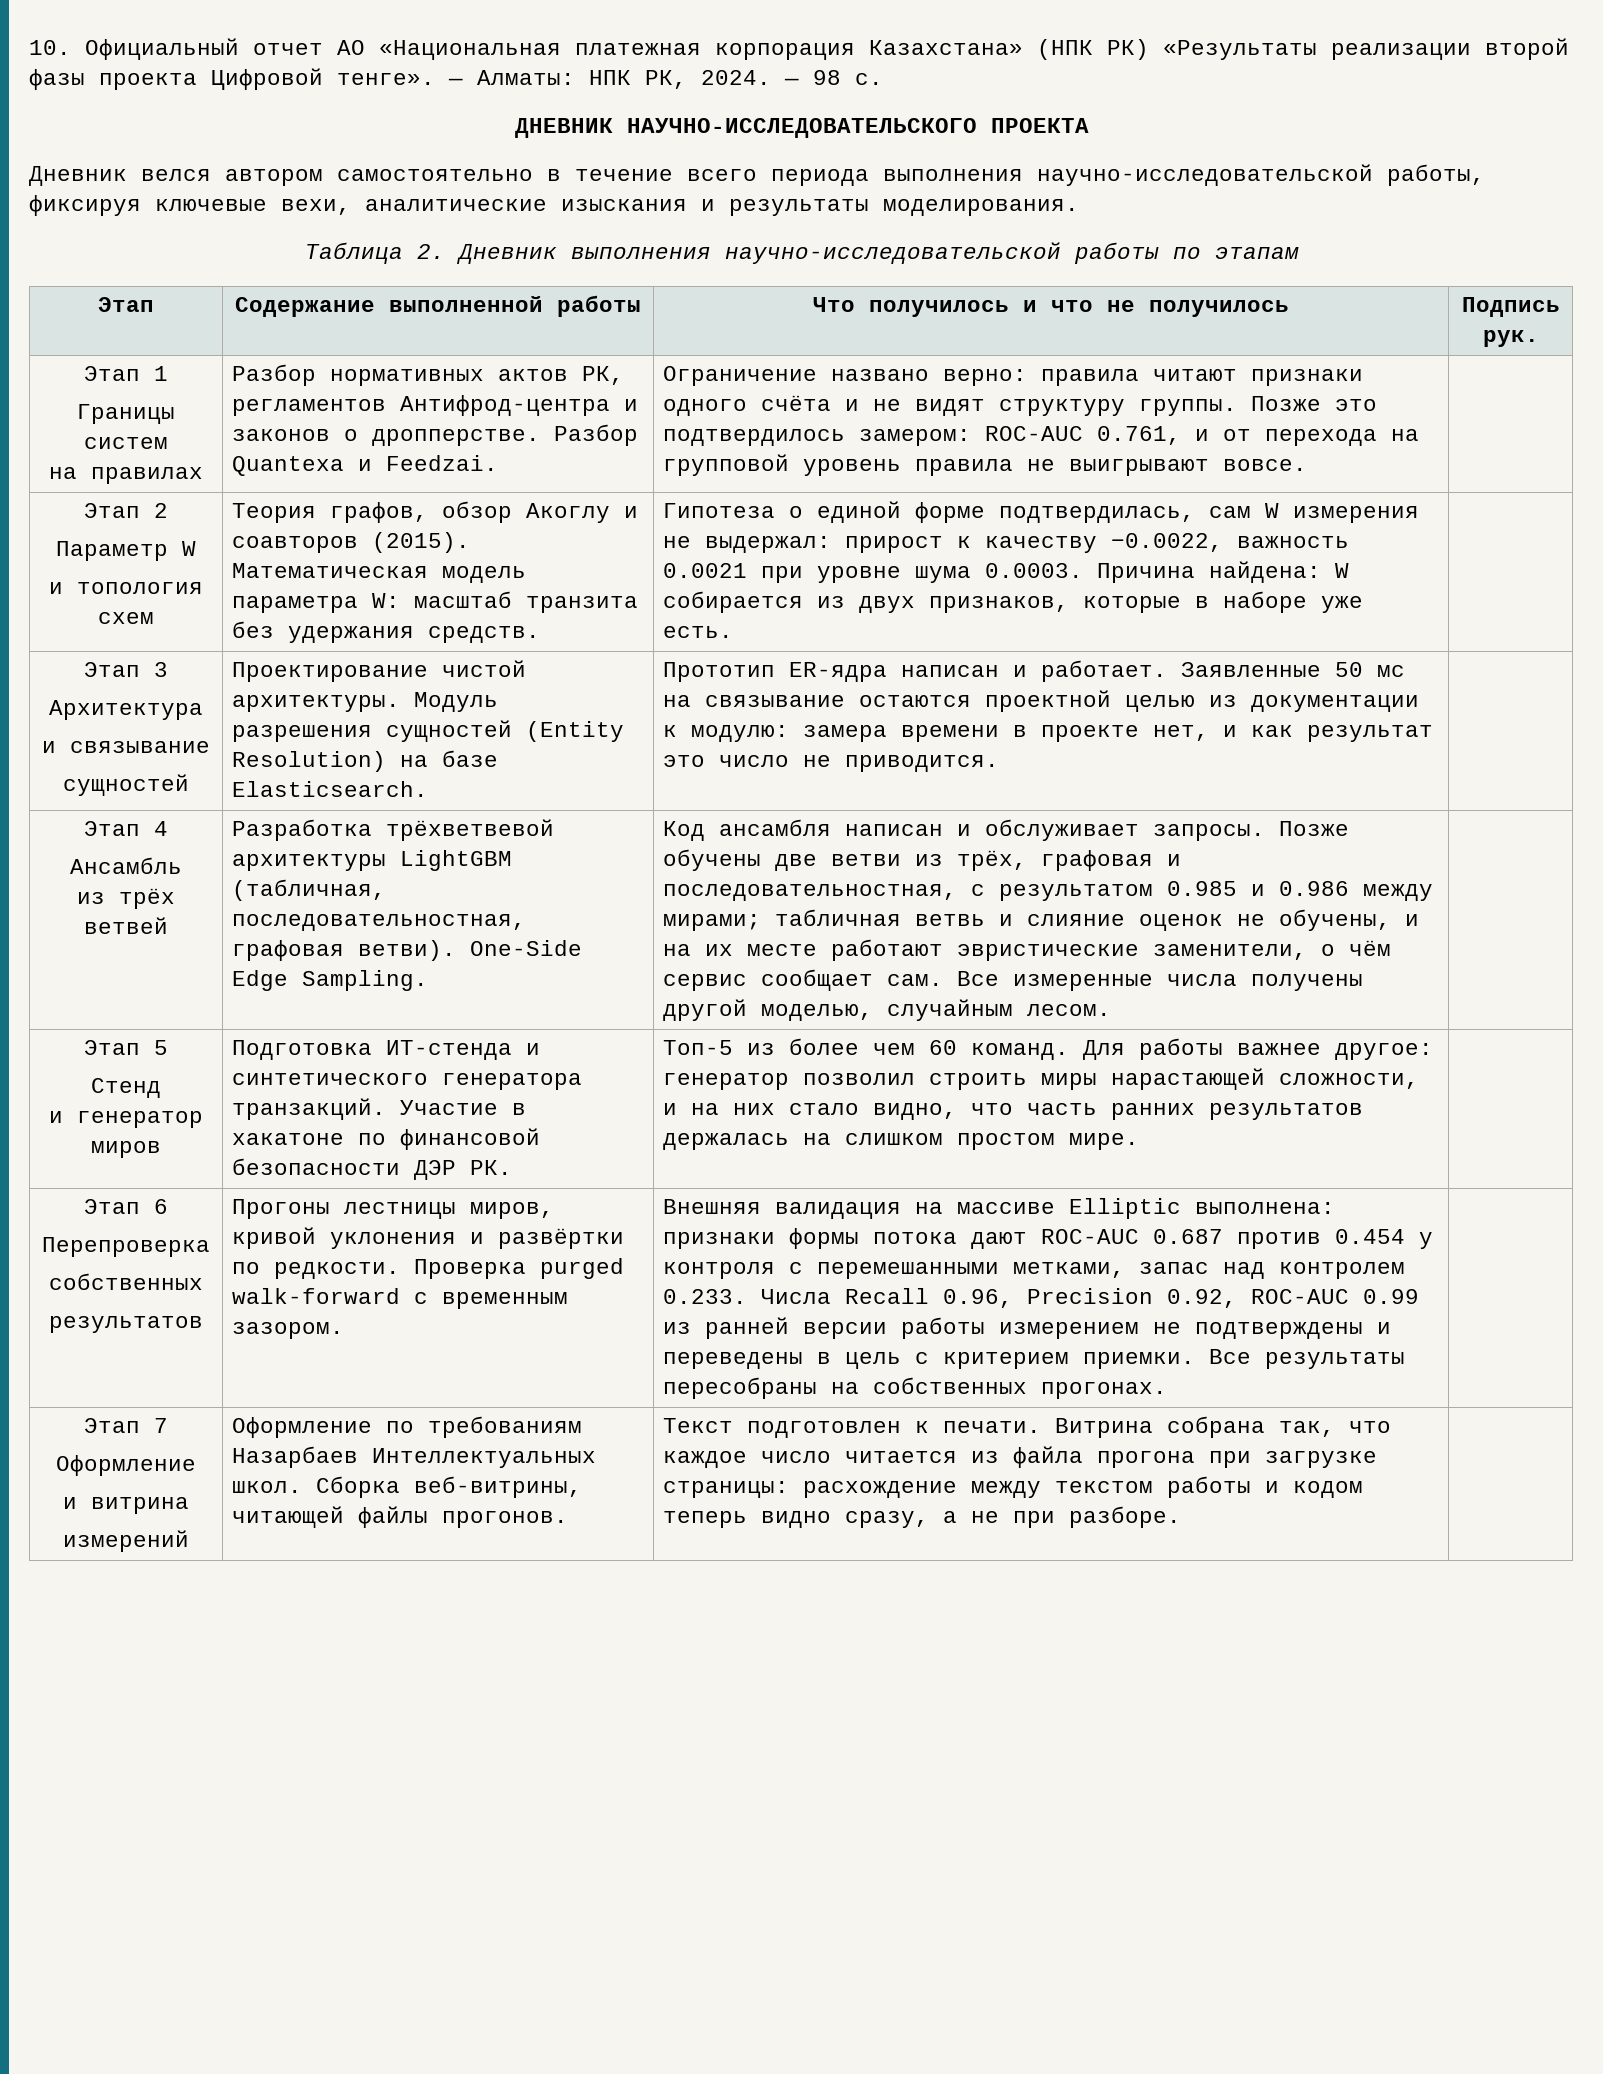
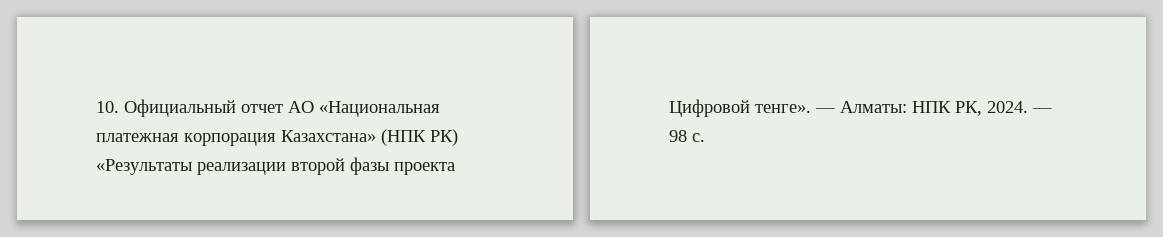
[514,118,1089,138] [29,164,1485,186] [29,195,1079,216] [304,242,1299,264] [98,297,154,312] [235,295,641,317] [813,297,1289,317] [1461,297,1560,317] [1482,330,1539,347] [84,366,168,381] [77,404,175,424] [84,437,168,449] [49,467,203,484] [231,364,624,386] [231,395,638,416] [231,424,638,446] [231,455,498,476] [662,366,1363,386] [662,395,1377,416] [662,426,1419,446] [662,454,1307,476] [84,503,168,518] [56,541,196,561] [49,582,203,594] [98,612,154,624] [231,501,638,523] [231,532,470,553] [231,563,526,583] [231,591,638,613] [231,621,540,643] [662,501,1419,523] [662,533,1349,553] [662,561,1349,583] [662,591,1363,613] [662,626,733,638] [84,662,168,677] [49,700,203,720] [42,741,210,753] [63,774,189,796] [231,660,526,682] [231,692,498,712] [231,720,624,742] [231,750,498,772] [231,781,428,797] [662,660,1405,682] [662,690,1419,712] [662,725,1433,742] [662,755,999,772] [84,821,168,836] [70,857,182,874] [77,888,175,909] [84,917,168,934] [231,819,554,841] [231,850,512,871] [231,879,386,901] [231,914,526,931] [231,940,582,961] [231,970,428,991] [662,819,1349,841] [662,849,1181,871] [662,881,1433,901] [662,909,1419,931] [662,939,1391,961] [662,969,1363,991] [662,999,1111,1021] [84,1040,168,1055] [91,1078,161,1098] [49,1111,203,1128] [91,1141,161,1158] [231,1040,540,1060] [231,1073,582,1090] [231,1098,526,1120] [231,1128,540,1150] [231,1158,512,1180] [662,1038,1433,1060] [662,1068,1419,1090] [662,1103,1363,1120] [662,1133,1139,1150] [84,1199,168,1214] [42,1237,210,1257] [49,1273,203,1290] [49,1316,203,1333] [231,1199,554,1219] [231,1227,624,1249] [231,1258,624,1279] [231,1288,568,1309] [231,1322,344,1339] [662,1198,1335,1219] [662,1228,1433,1249] [662,1262,1405,1279] [662,1288,1419,1308] [662,1317,1391,1339] [662,1349,1405,1369] [662,1377,1167,1399] [84,1418,168,1433] [56,1455,196,1476] [63,1497,189,1514] [63,1530,189,1552] [231,1416,582,1438] [231,1446,596,1468] [231,1476,582,1498] [231,1506,568,1528] [662,1416,1391,1438] [662,1446,1377,1468] [662,1476,1363,1498] [662,1506,1181,1528] // ДНЕВНИК НАУЧНО-ИССЛЕДОВАТЕЛЬСКОГО ПРОЕКТА // Дневник велся автором самостоятельно в течение всего периода выполнения научно-исследовательской работы, фиксируя ключевые вехи, аналитические изыскания и результаты моделирования. // Таблица 2. Дневник выполнения научно-исследовательской работы по этапам // Этап | Содержание выполненной работы | Что получилось и что не получилось | Подпись рук. // Этап 1 // Границы систем // на правилах | Разбор нормативных актов РК, регламентов Антифрод-центра и законов о дропперстве. Разбор Quantexa и Feedzai. | Ограничение названо верно: правила читают признаки одного счёта и не видят структуру группы. Позже это подтвердилось замером: ROC-AUC 0.761, и от перехода на групповой уровень правила не выигрывают вовсе. | // Этап 2 // Параметр W // и топология схем | Теория графов, обзор Акоглу и соавторов (2015). Математическая модель параметра W: масштаб транзита без удержания средств. | Гипотеза о единой форме подтвердилась, сам W измерения не выдержал: прирост к качеству −0.0022, важность 0.0021 при уровне шума 0.0003. Причина найдена: W собирается из двух признаков, которые в наборе уже есть. | // Этап 3 // Архитектура // и связывание // сущностей | Проектирование чистой архитектуры. Модуль разрешения сущностей (Entity Resolution) на базе Elasticsearch. | Прототип ER-ядра написан и работает. Заявленные 50 мс на связывание остаются проектной целью из документации к модулю: замера времени в проекте нет, и как результат это число не приводится. | // Этап 4 // Ансамбль // из трёх ветвей | Разработка трёхветвевой архитектуры LightGBM (табличная, последовательностная, графовая ветви). One-Side Edge Sampling. | Код ансамбля написан и обслуживает запросы. Позже обучены две ветви из трёх, графовая и последовательностная, с результатом 0.985 и 0.986 между мирами; табличная ветвь и слияние оценок не обучены, и на их месте работают эвристические заменители, о чём сервис сообщает сам. Все измеренные числа получены другой моделью, случайным лесом. | // Этап 5 // Стенд // и генератор миров | Подготовка ИТ-стенда и синтетического генератора транзакций. Участие в хакатоне по финансовой безопасности ДЭР РК. | Топ-5 из более чем 60 команд. Для работы важнее другое: генератор позволил строить миры нарастающей сложности, и на них стало видно, что часть ранних результатов держалась на слишком простом мире. | // Этап 6 // Перепроверка // собственных // результатов | Прогоны лестницы миров, кривой уклонения и развёртки по редкости. Проверка purged walk-forward с временным зазором. | Внешняя валидация на массиве Elliptic выполнена: признаки формы потока дают ROC-AUC 0.687 против 0.454 у контроля с перемешанными метками, запас над контролем 0.233. Числа Recall 0.96, Precision 0.92, ROC-AUC 0.99 из ранней версии работы измерением не подтверждены и переведены в цель с критерием приемки. Все результаты пересобраны на собственных прогонах. | // Этап 7 // Оформление // и витрина // измерений | Оформление по требованиям Назарбаев Интеллектуальных школ. Сборка веб-витрины, читающей файлы прогонов. | Текст подготовлен к печати. Витрина собрана так, что каждое число читается из файла прогона при загрузке страницы: расхождение между текстом работы и кодом теперь видно сразу, а не при разборе. | -> (705, 137) none

